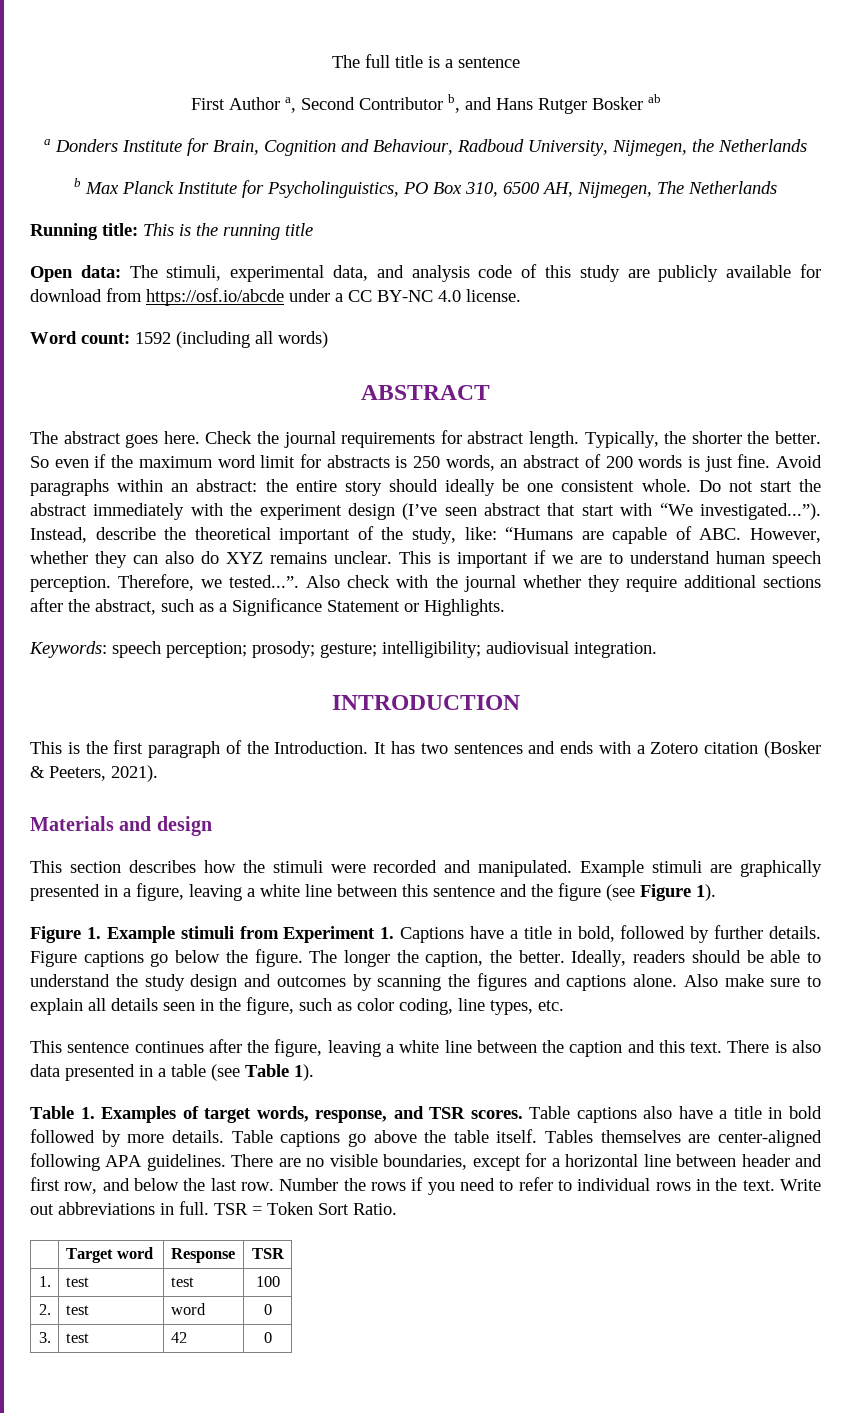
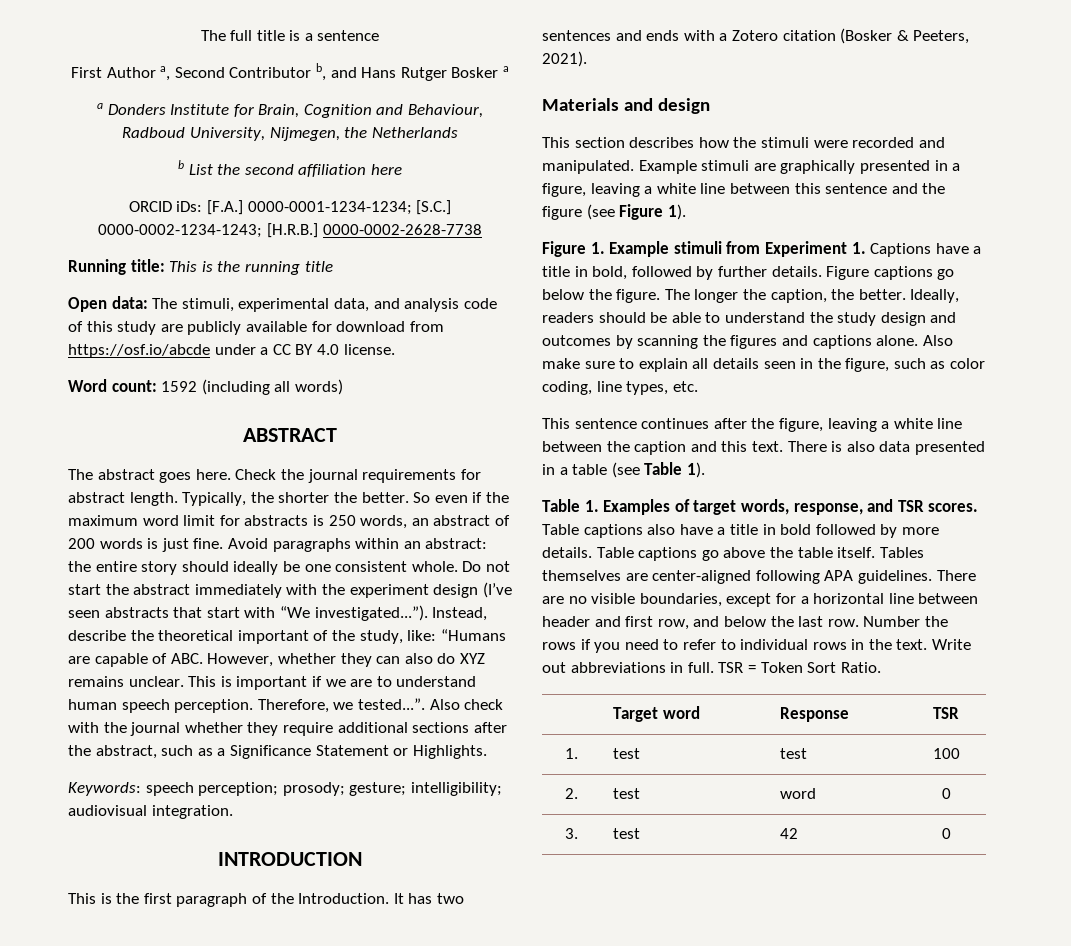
[647,94,661,103] ab -> [502,66,509,72] a
[85,180,777,198] Max Planck Institute for Psycholinguistics, PO Box 310, 6500 AH, Nijmegen, The Netherlands -> [188,164,402,177] [128,200,452,215] [98,223,482,238] List the second affiliation here // ORCID iDs: [F.A.] 0000-0001-1234-1234; [S.C.] 0000-0002-1234-1243; [H.R.B.] 0000-0002-2628-7738
[377,290,433,302] BY-NC -> [295,344,314,355] BY
[484,503,542,516] abstract -> [104,607,169,618] abstracts

